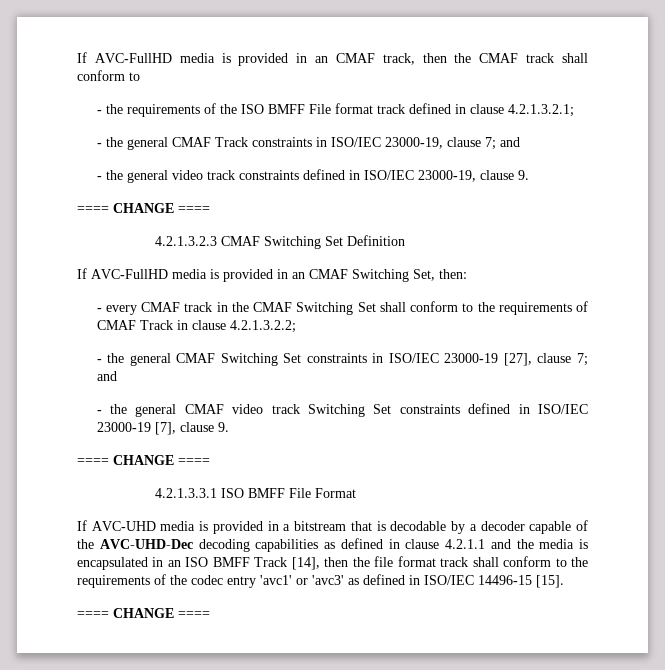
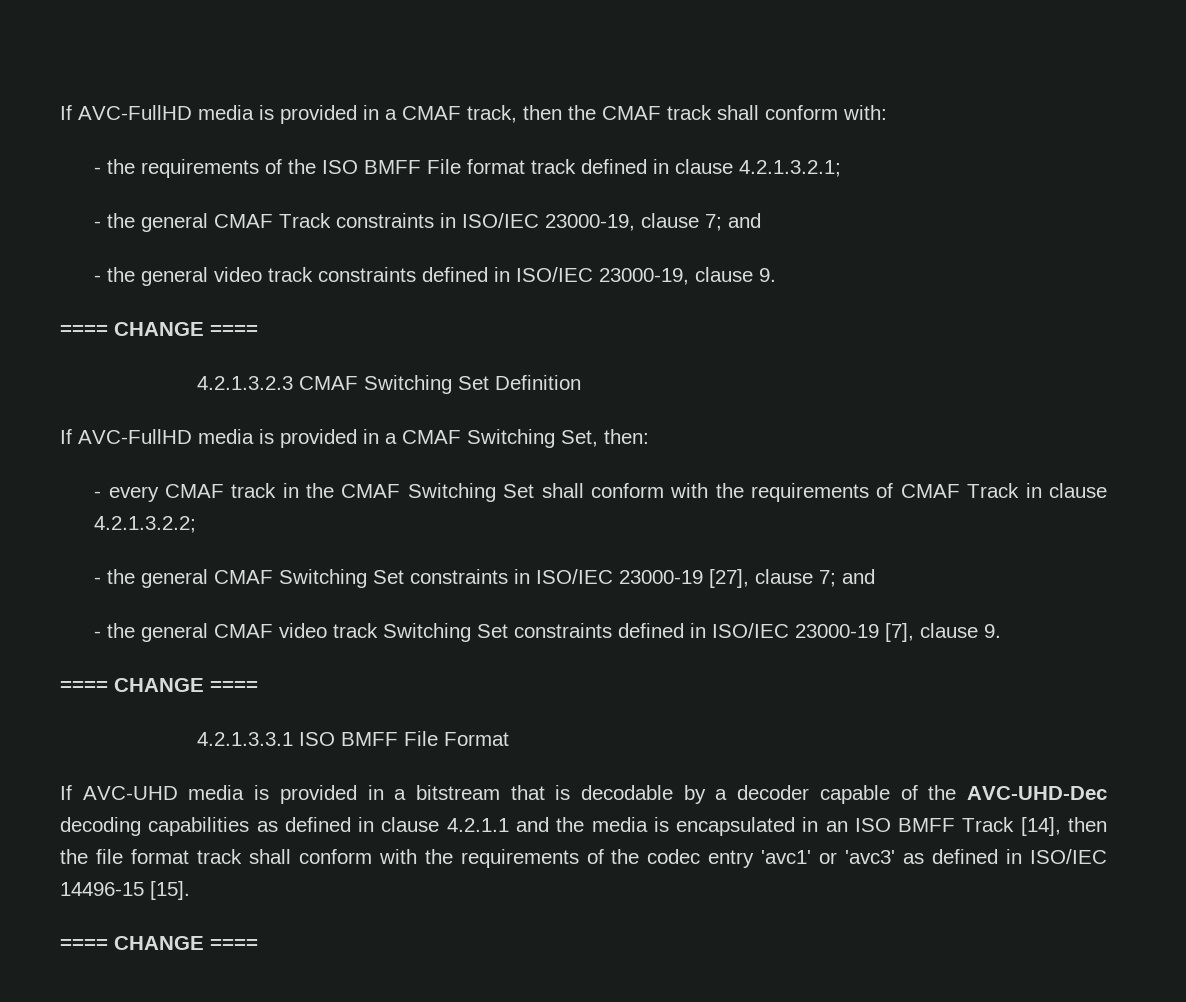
[77,52,329,66] If AVC-FullHD media is provided in an -> [60,105,397,124] If AVC-FullHD media is provided in a
[129,72,140,81] to -> [843,105,887,120] with:
[292,272,305,279] an -> [385,433,397,444] a
[462,303,474,312] to -> [670,483,709,498] with
[555,558,567,567] to -> [378,849,417,864] with

